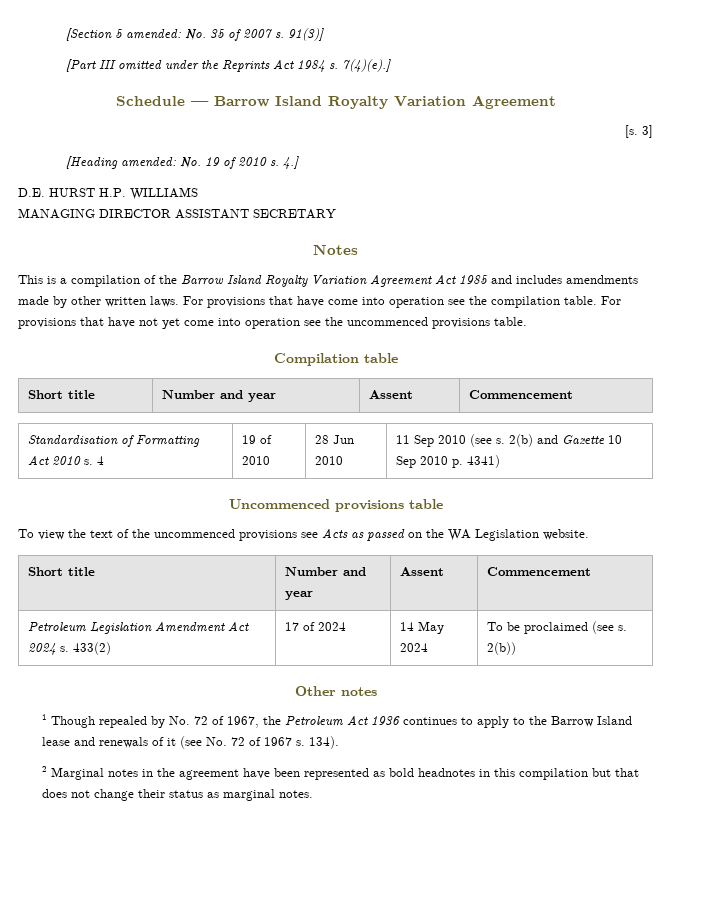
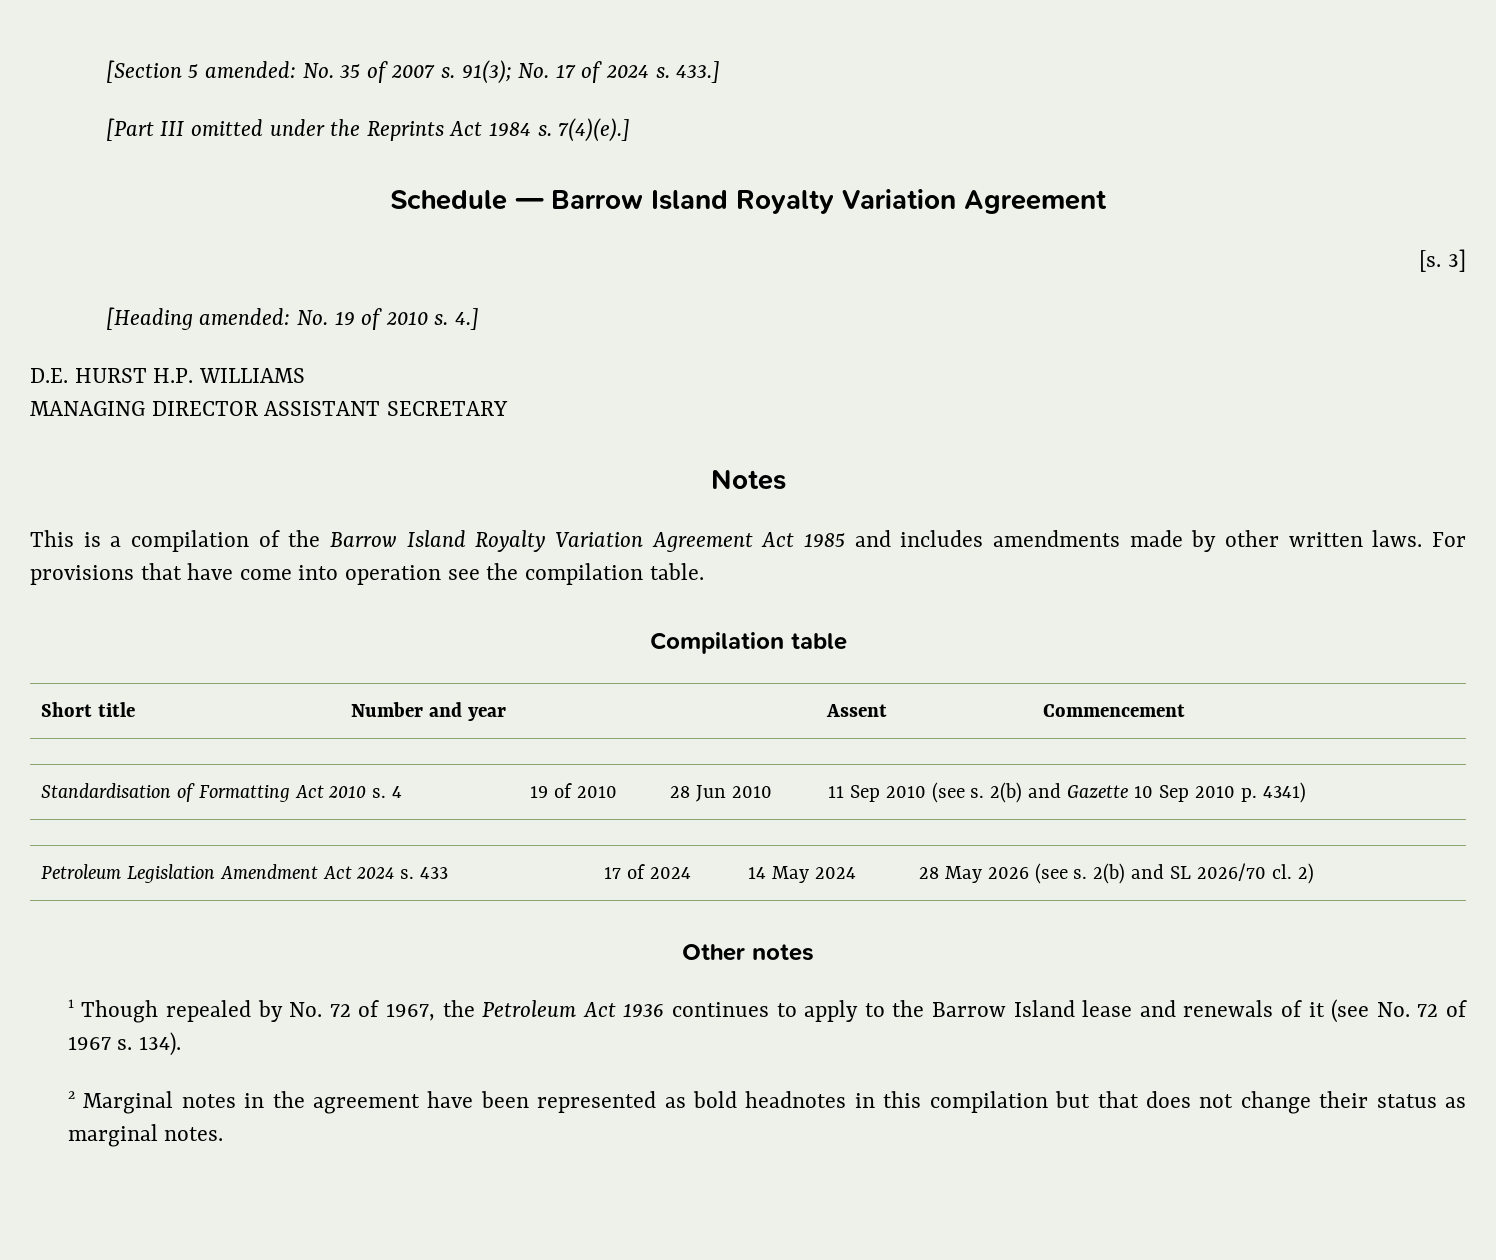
[288,28,325,41] 91(3)] -> [461,60,721,84] 91(3); No. 17 of 2024 s. 433.]
[601,296,621,305] [18,317,527,329] For provisions that have not yet come into operation see the uncommenced provisions table. -> (704, 571) none
[228,499,443,512] [18,528,589,541] [28,567,96,576] [285,567,367,576] [285,591,314,600] [400,567,445,576] [487,567,592,576] // Uncommenced provisions table // To view the text of the uncommenced provisions see Acts as passed on the WA Legislation website. // Short title | Number and year | Assent | Commencement -> (1306, 792) none
[73,642,112,655] 433(2) -> [420,867,449,879] 433
[487,621,628,634] [487,642,517,655] To be proclaimed (see s. 2(b)) -> [918,863,1315,884] 28 May 2026 (see s. 2(b) and SL 2026/70 cl. 2)

